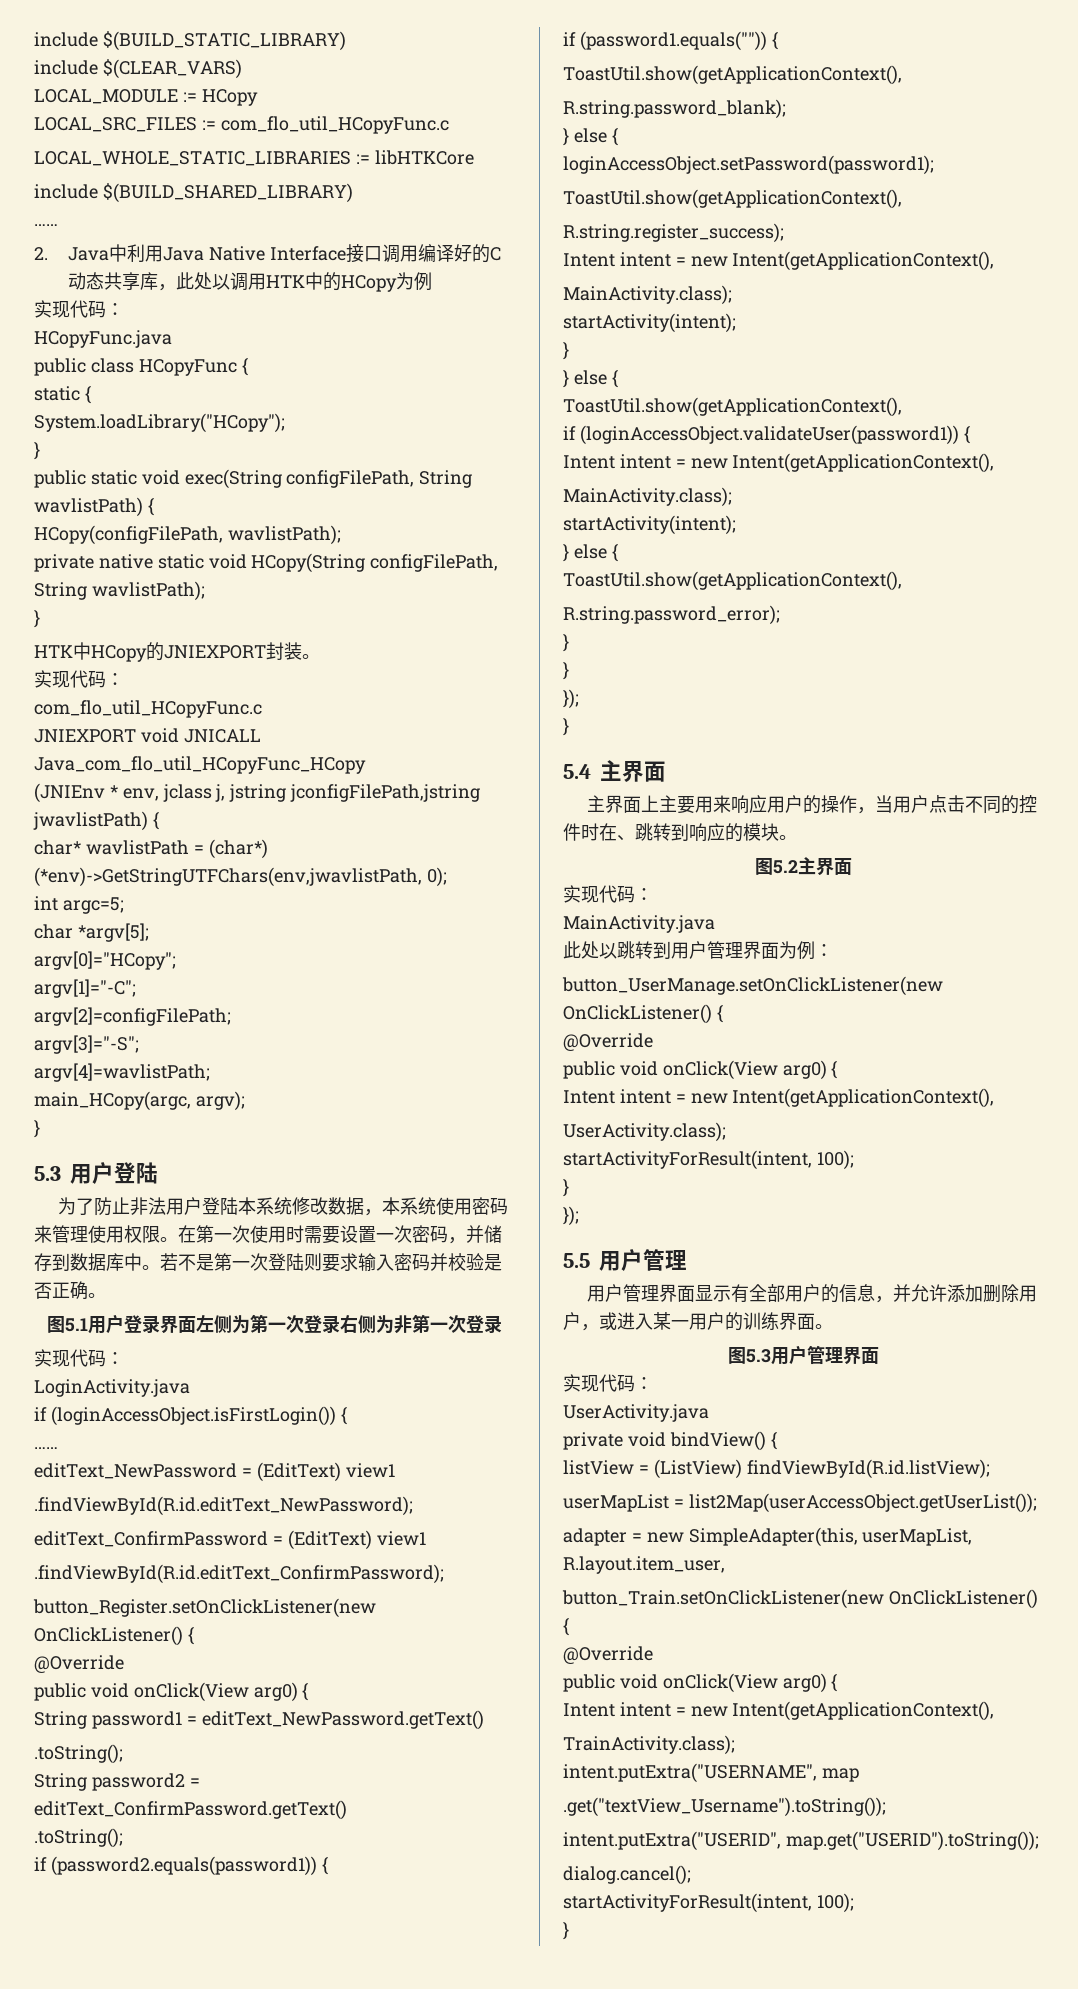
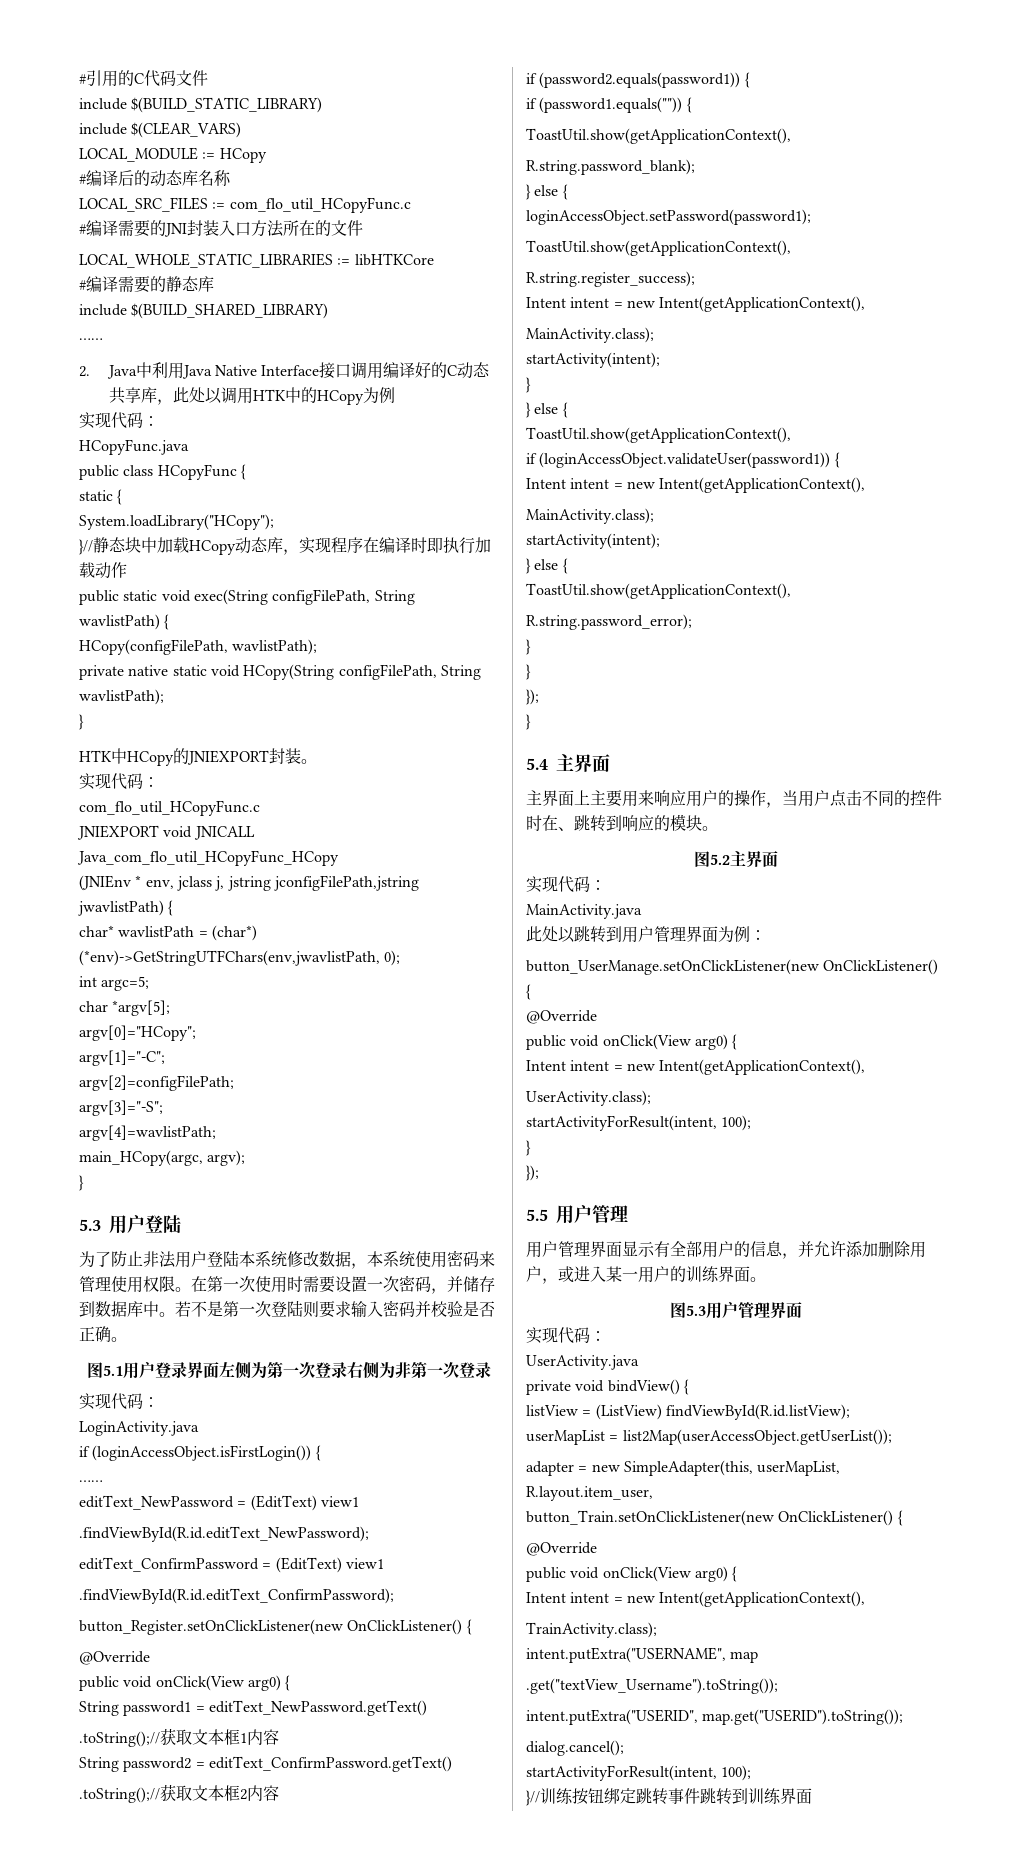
(34, 39) none -> [79,70,208,87] #引用的C代码文件 //
[34,116,449,134] [34,150,474,166] LOCAL_SRC_FILES := com_flo_util_HCopyFunc.c // LOCAL_WHOLE_STATIC_LIBRARIES := libHTKCore -> [79,170,231,187] [79,197,411,213] [79,220,363,237] [79,253,434,268] [79,276,214,293] #编译后的动态库名称 // LOCAL_SRC_FILES := com_flo_util_HCopyFunc.c // #编译需要的JNI封装入口方法所在的文件 // LOCAL_WHOLE_STATIC_LIBRARIES := libHTKCore // #编译需要的静态库
[34,441,40,460] } -> [79,537,491,555] [79,562,127,579] }//静态块中加载HCopy动态库，实现程序在编译时即执行加载动作
[34,1744,123,1764] .toString(); -> [79,1728,279,1747] .toString();//获取文本框1内容
[34,1828,123,1848] .toString(); -> [79,1784,279,1803] .toString();//获取文本框2内容
[563,1921,569,1940] } -> [526,1788,812,1806] }//训练按钮绑定跳转事件跳转到训练界面

